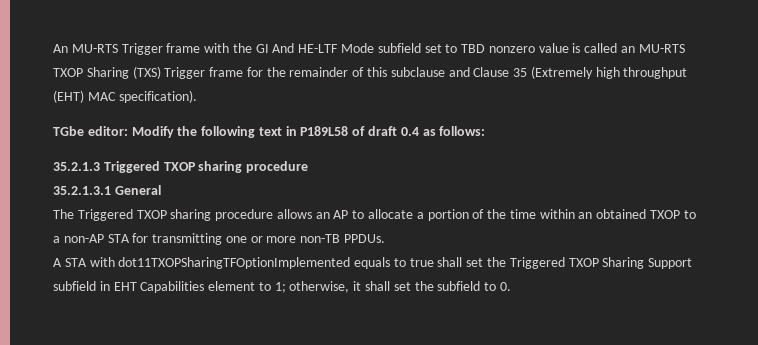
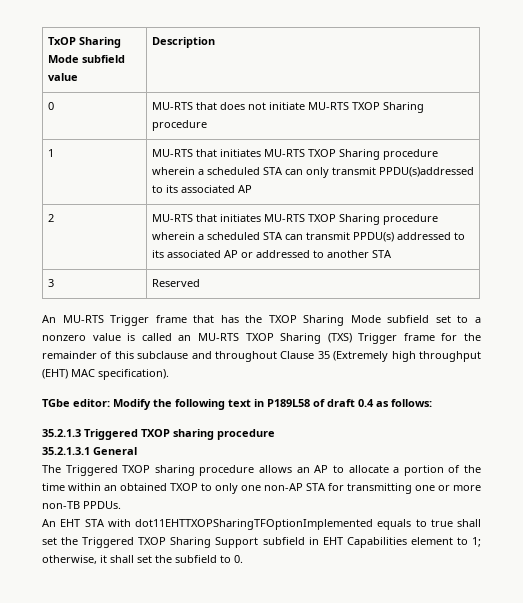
[53,43,339,55] An MU-RTS Trigger frame with the GI And HE-LTF -> [47,37,121,48] [47,55,125,63] [47,73,78,81] [151,37,215,48] [47,102,54,110] [151,102,424,113] [151,120,207,131] [47,149,54,157] [151,149,438,160] [151,167,474,178] [151,185,252,193] [47,214,54,222] [151,214,438,225] [151,232,465,242] [151,250,392,258] [47,279,54,287] [151,279,200,287] [42,315,345,326] TxOP Sharing Mode subfield value | Description // 0 | MU-RTS that does not initiate MU-RTS TXOP Sharing procedure // 1 | MU-RTS that initiates MU-RTS TXOP Sharing procedure wherein a scheduled STA can only transmit PPDU(s)addressed to its associated AP // 2 | MU-RTS that initiates MU-RTS TXOP Sharing procedure wherein a scheduled STA can transmit PPDU(s) addressed to its associated AP or addressed to another STA // 3 | Reserved // An MU-RTS Trigger frame that has the TXOP Sharing
[461,44,486,53] TBD -> [475,317,482,323] a
(470, 72) none -> [215,351,277,362] throughout
[53,236,60,243] a -> [215,483,261,494] only one
[53,258,62,267] A -> [42,519,81,527] An EHT
[118,257,351,269] dot11TXOPSharingTFOptionImplemented -> [135,519,373,530] dot11EHTTXOPSharingTFOptionImplemented

